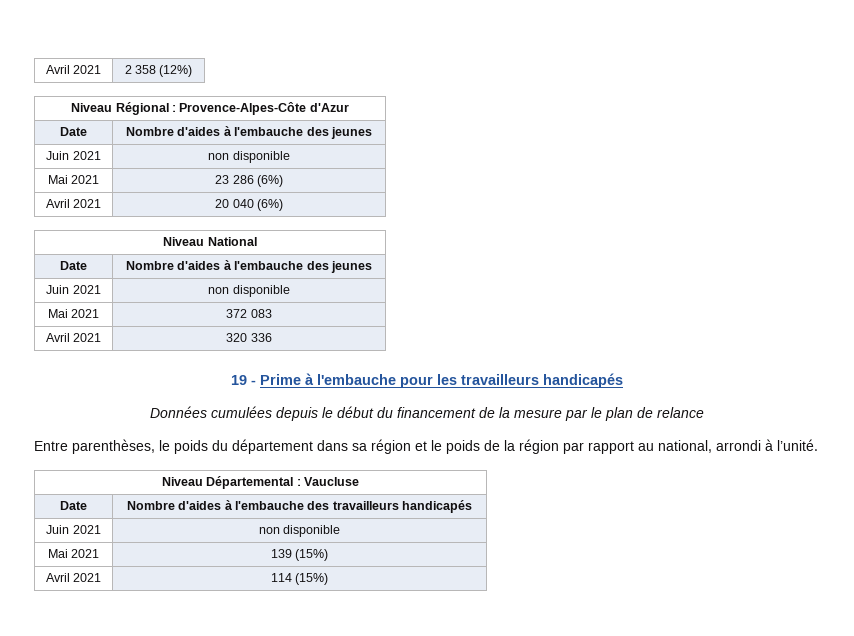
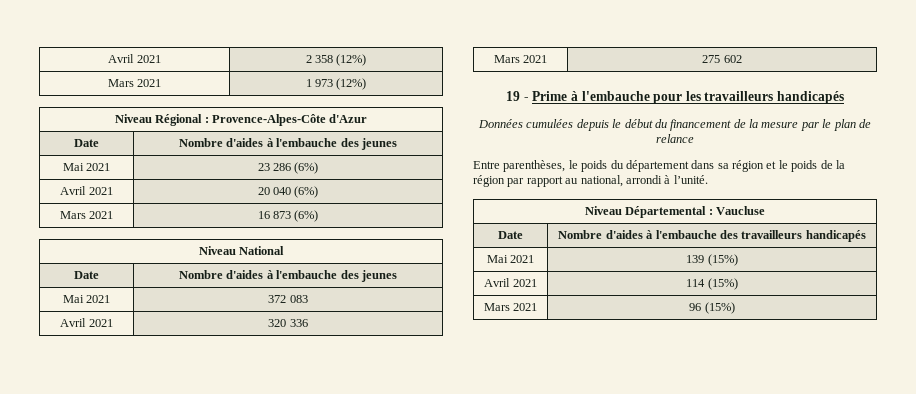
(193, 71) none -> [107,79,162,87] [305,78,367,90] // Mars 2021 | 1 973 (12%)
[46,151,101,160] [208,151,290,163] // Juin 2021 | non disponible -> (397, 144) none
(283, 205) none -> [59,211,114,219] [257,210,319,222] // Mars 2021 | 16 873 (6%)
[46,285,101,294] [208,285,290,297] // Juin 2021 | non disponible -> (397, 276) none
(272, 337) none -> [493,55,548,63] [702,55,742,63] // Mars 2021 | 275 602
[46,525,101,534] [258,525,341,537] // Juin 2021 | non disponible -> (866, 236) none
(329, 579) none -> [483,303,538,311] [689,302,735,314] // Mars 2021 | 96 (15%)

